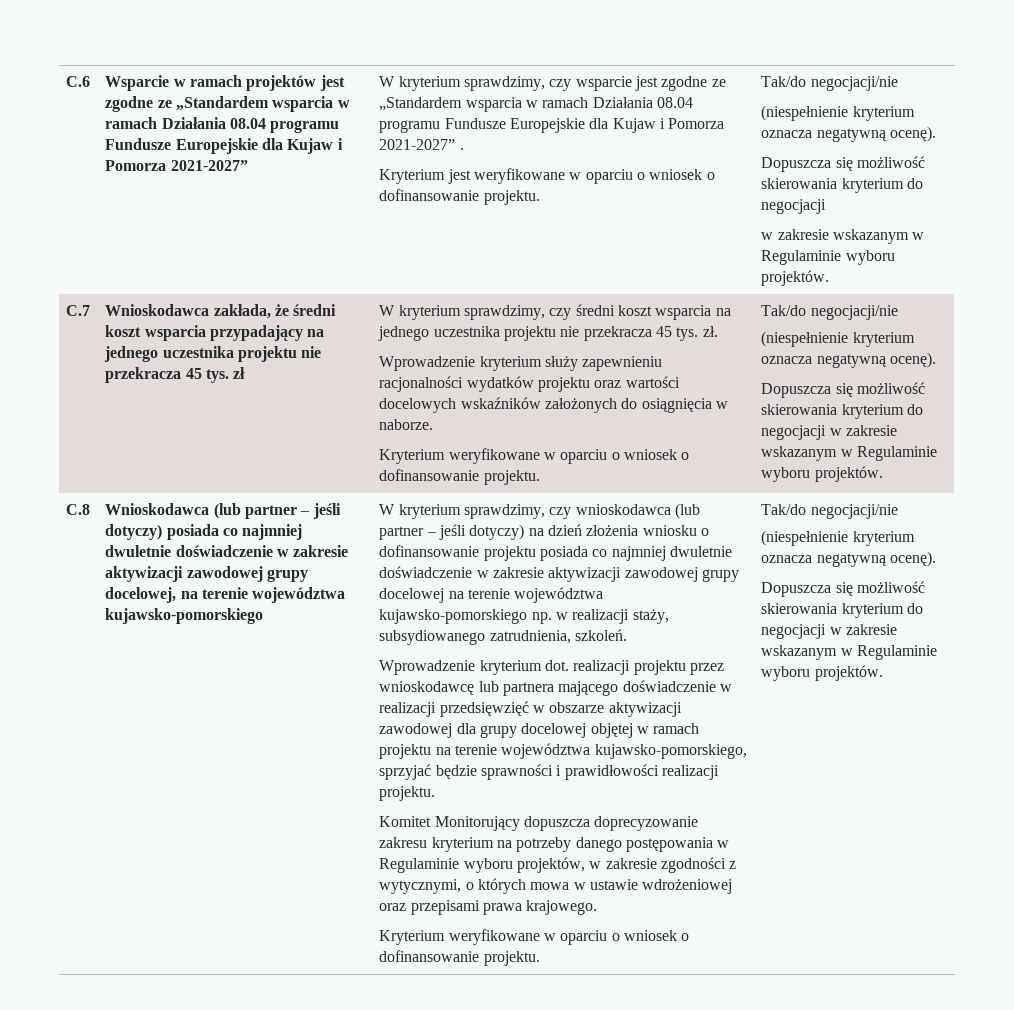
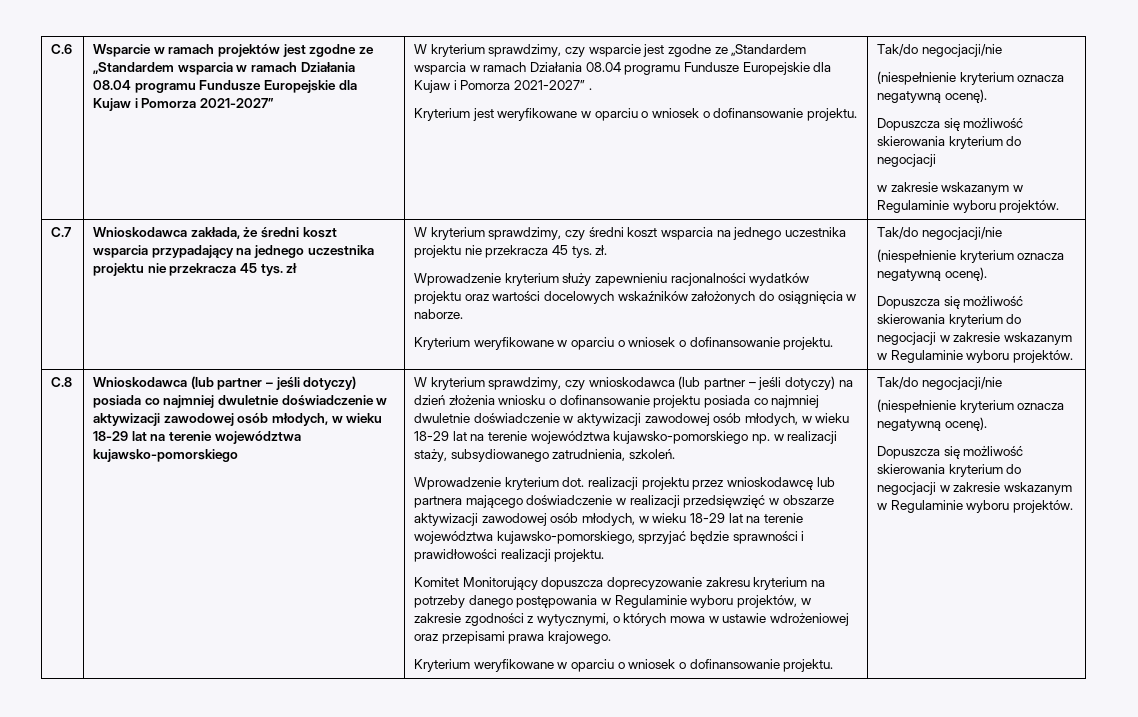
[293,545,349,557] [105,566,308,582] [105,587,177,603] zakresie aktywizacji zawodowej grupy docelowej, -> [93,413,383,426] [93,431,147,441] aktywizacji zawodowej osób młodych, w wieku 18-29 lat
[492,567,739,582] [379,588,445,603] zakresie aktywizacji zawodowej grupy docelowej -> [577,413,850,426] [414,431,467,441] aktywizacji zawodowej osób młodych, w wieku 18-29 lat
[456,723,700,738] [379,744,432,759] dla grupy docelowej objętej w ramach projektu -> [550,513,743,526] osób młodych, w wieku 18-29 lat

